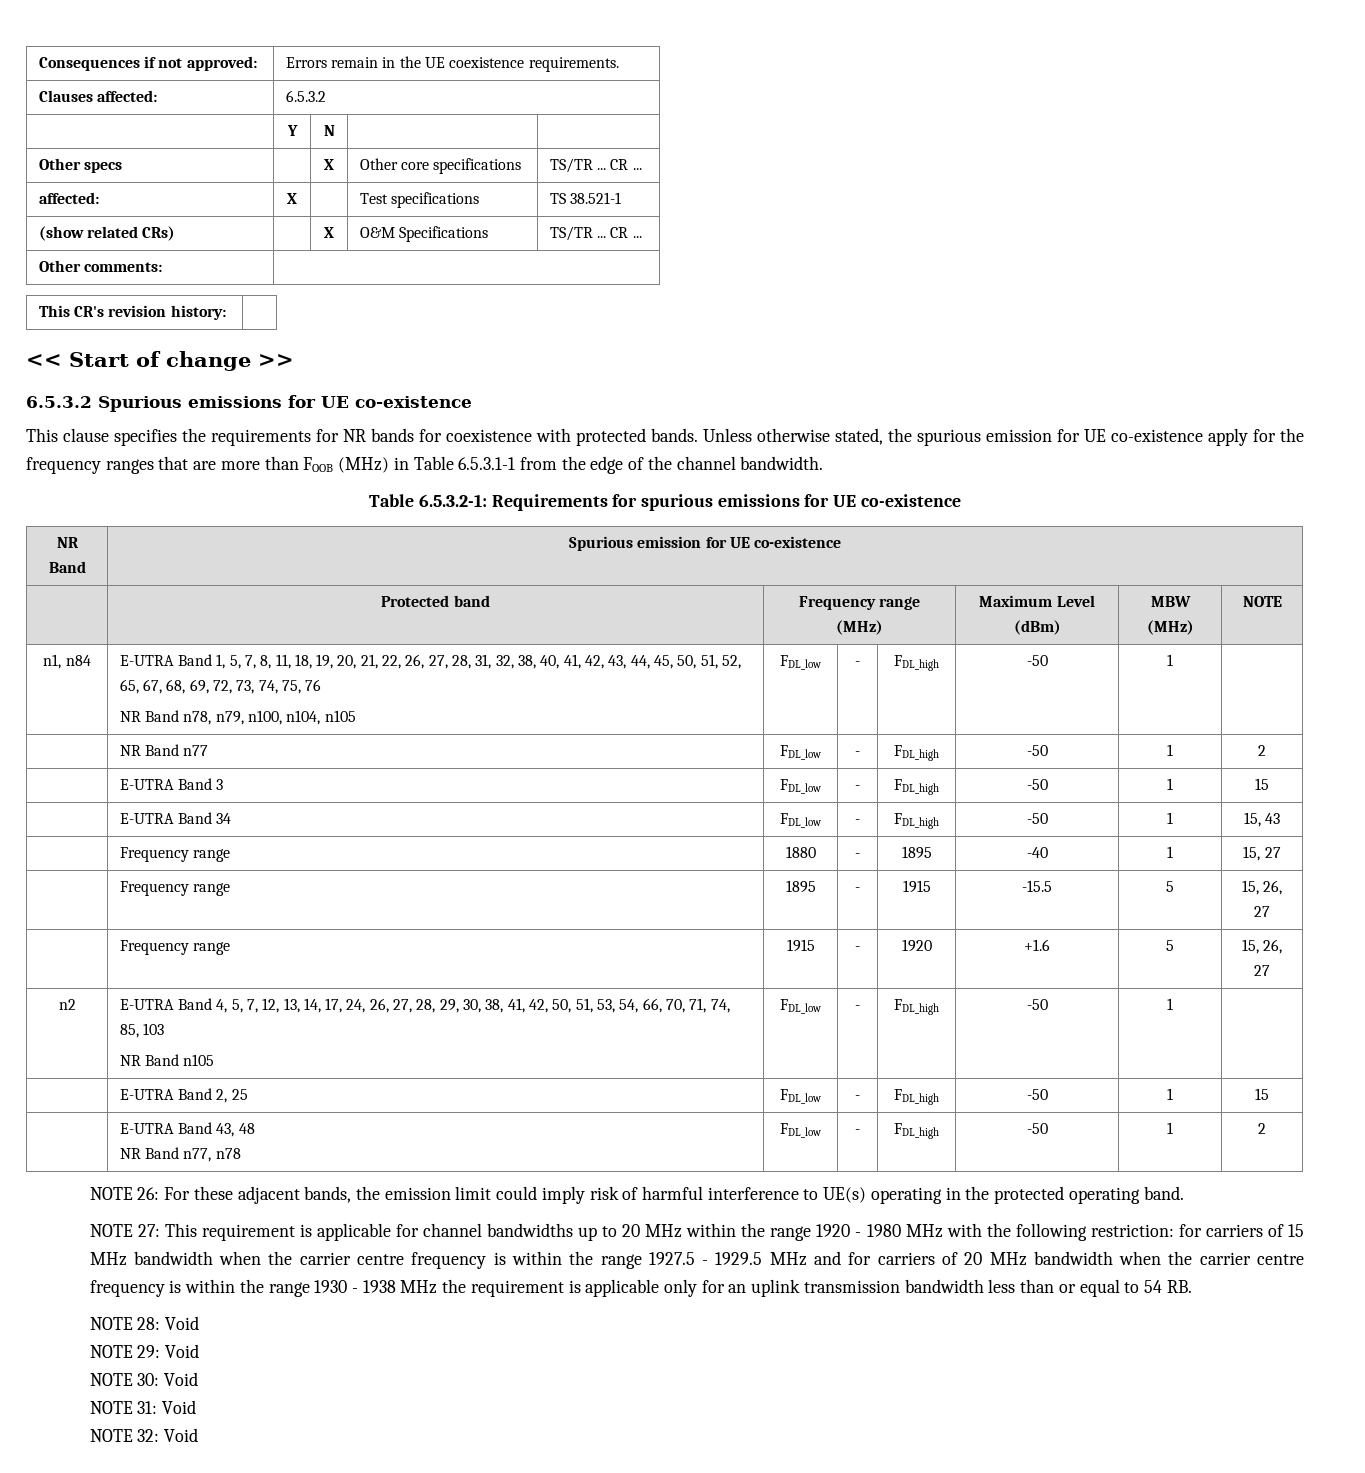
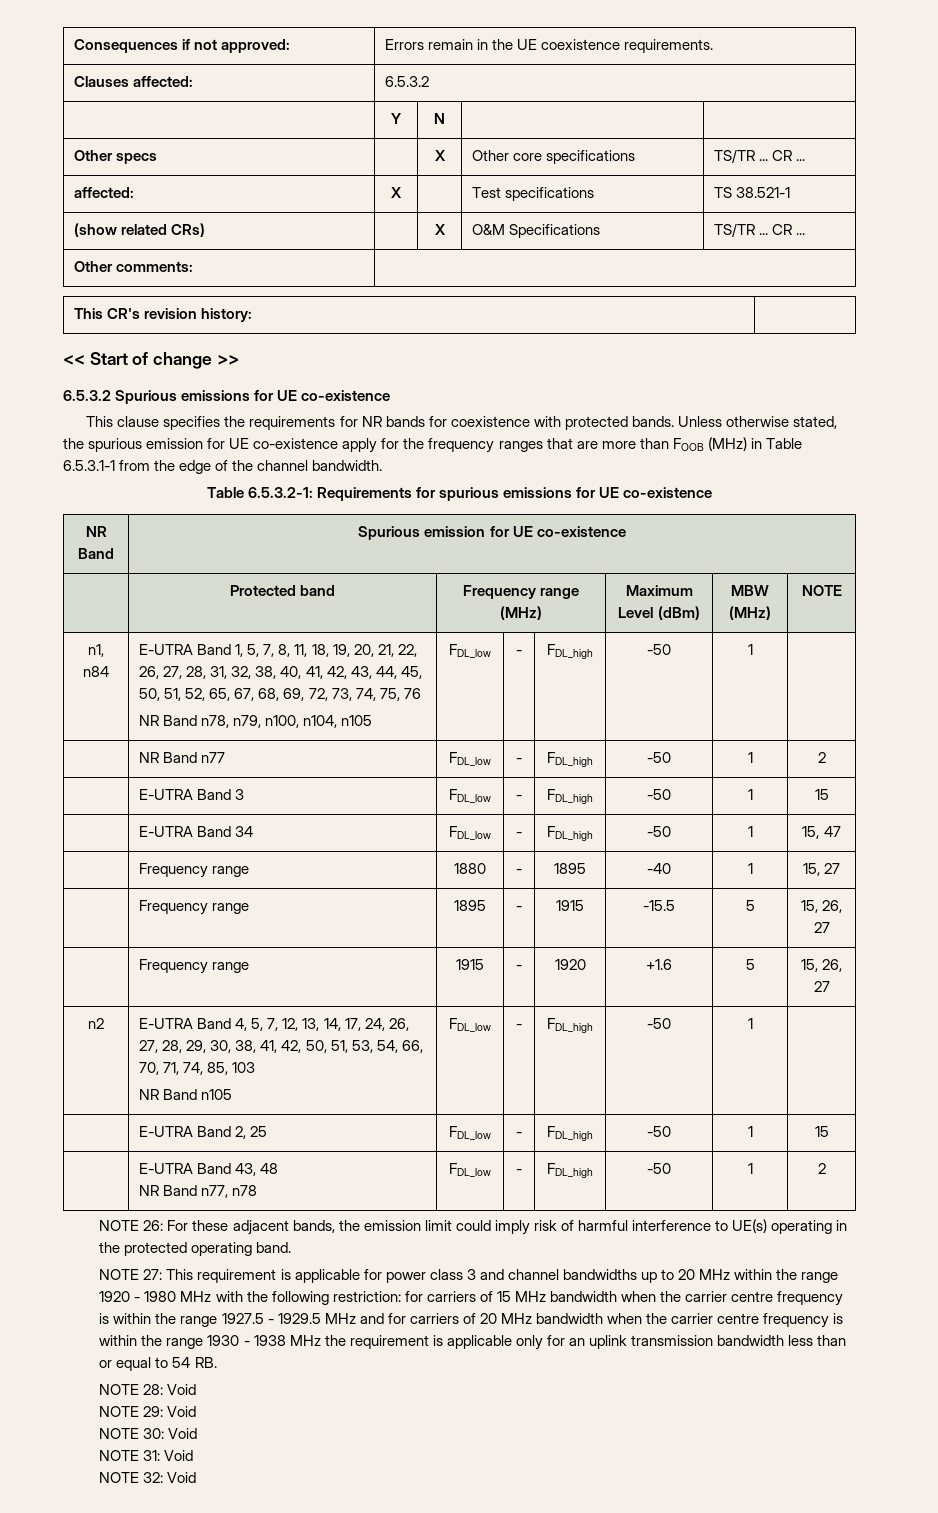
[1265,813,1281,824] 43 -> [823,826,841,837] 47
(419, 1230) none -> [385,1269,504,1283] power class 3 and

